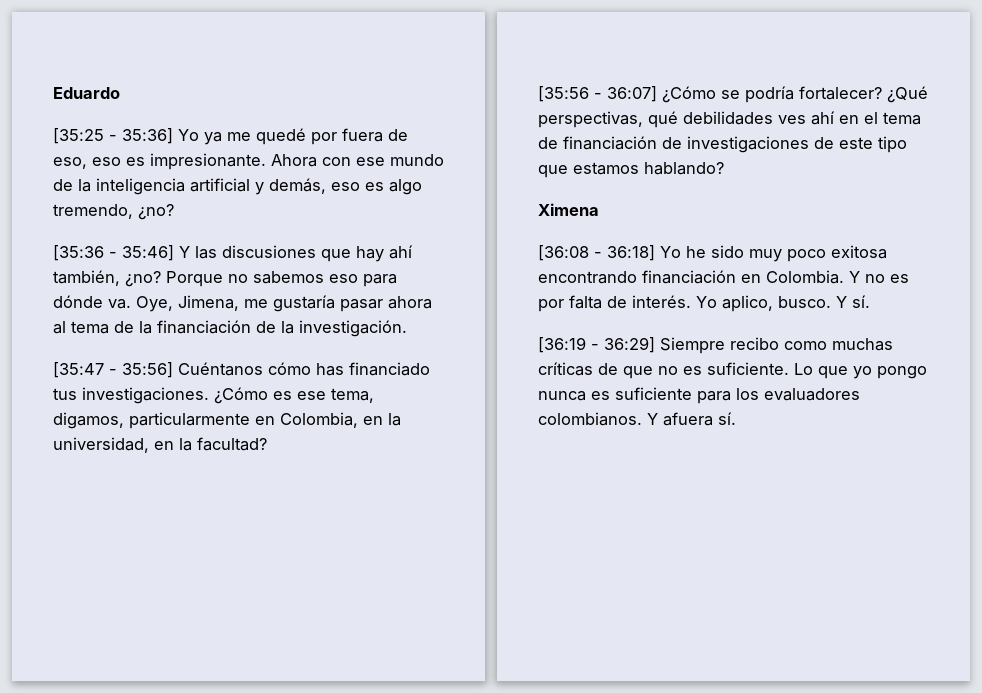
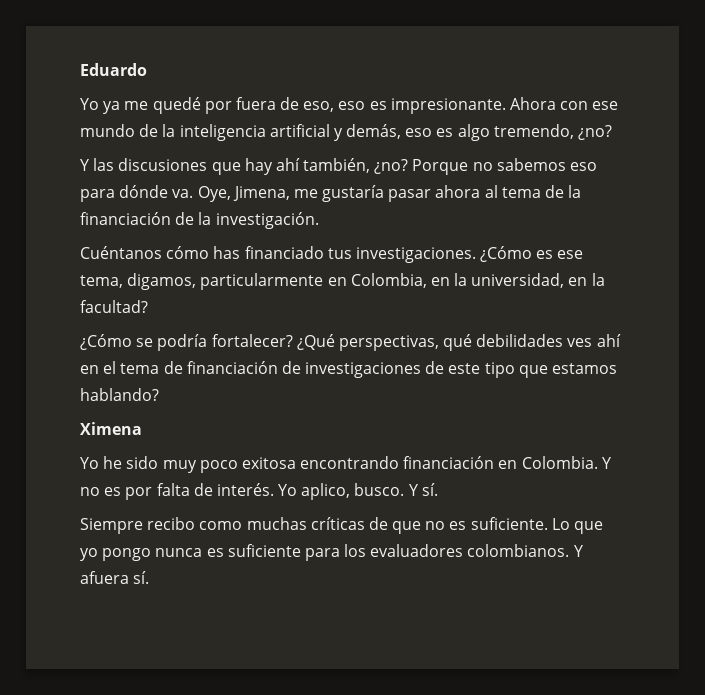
[53,128,173,144] [35:25 - 35:36] -> (147, 69) none
[53,245,174,261] [35:36 - 35:46] -> (613, 132) none
[53,362,173,378] [35:47 - 35:56] -> (319, 220) none
[538,86,657,102] [35:56 - 36:07] -> (148, 306) none
[538,245,655,261] [36:08 - 36:18] -> (142, 428) none
[538,337,655,353] [36:19 - 36:29] -> (438, 489) none

